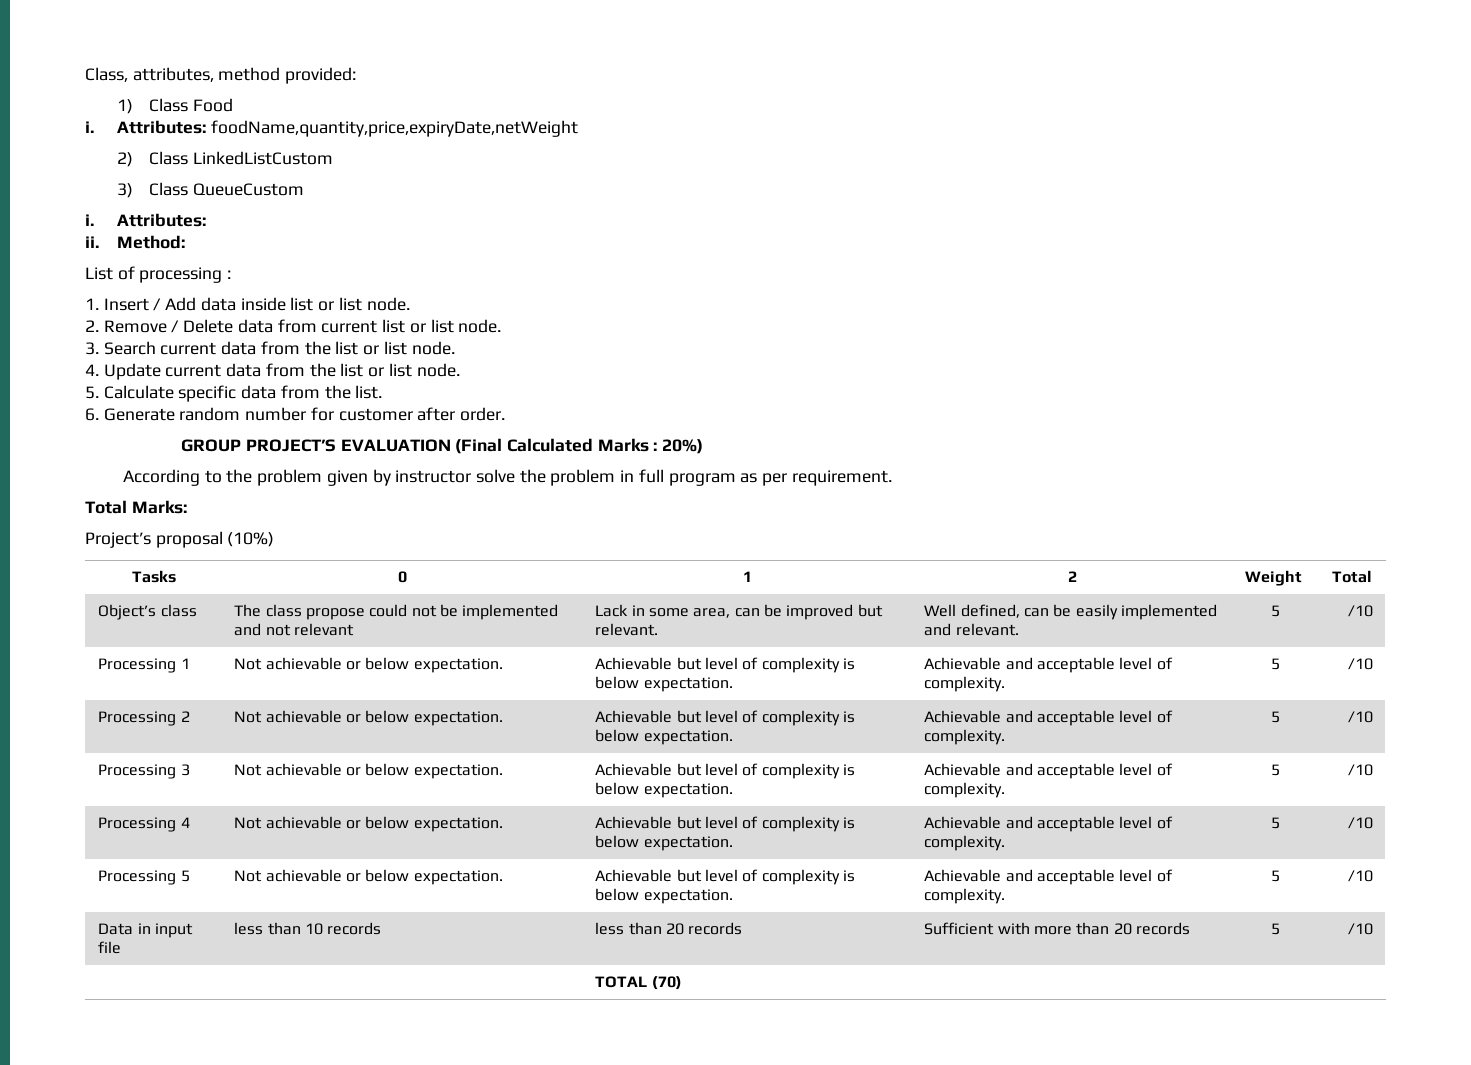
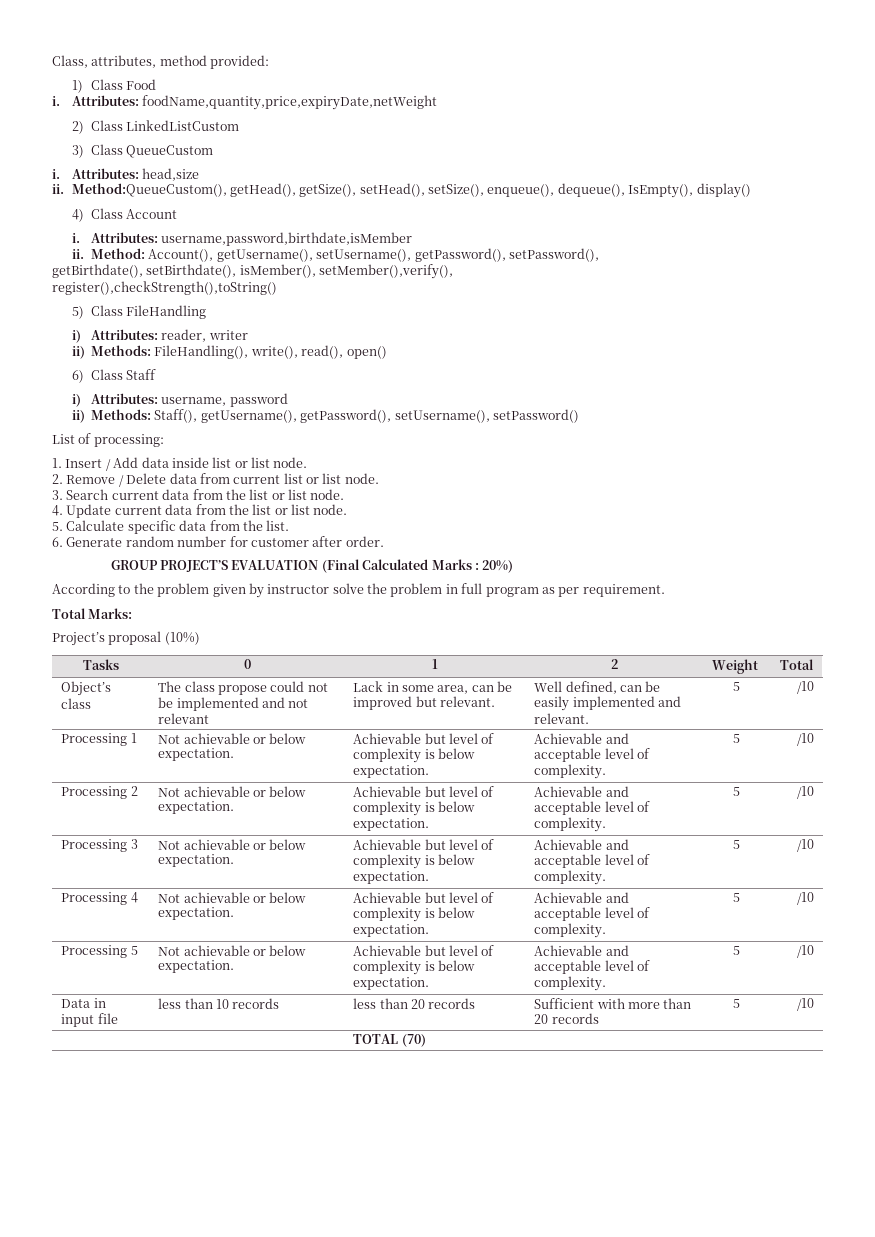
[85,235,186,249] // ii. Method: -> [141,168,199,181] [52,183,751,198] [71,208,178,222] [71,232,413,246] [71,248,599,262] [52,264,454,279] [52,281,277,295] [71,305,207,319] [71,329,248,343] [71,345,387,359] [71,369,157,383] [71,393,288,407] [71,409,579,423] head,size // ii. Method:QueueCustom(), getHead(), getSize(), setHead(), setSize(), enqueue(), dequeue(), IsEmpty(), display() // 4) Class Account // i. Attributes: username,password,birthdate,isMember // ii. Method: Account(), getUsername(), setUsername(), getPassword(), setPassword(), // getBirthdate(), setBirthdate(), isMember(), setMember(),verify(), // register(),checkStrength(),toString() // 5) Class FileHandling // i) Attributes: reader, writer // ii) Methods: FileHandling(), write(), read(), open() // 6) Class Staff // i) Attributes: username, password // ii) Methods: Staff(), getUsername(), getPassword(), setUsername(), setPassword()
[139,267,232,283] processing : -> [93,434,164,447] processing:

